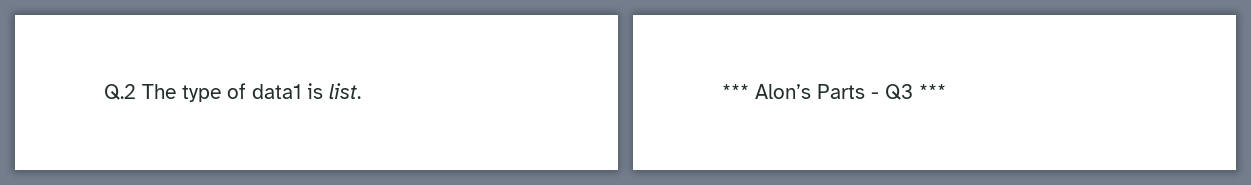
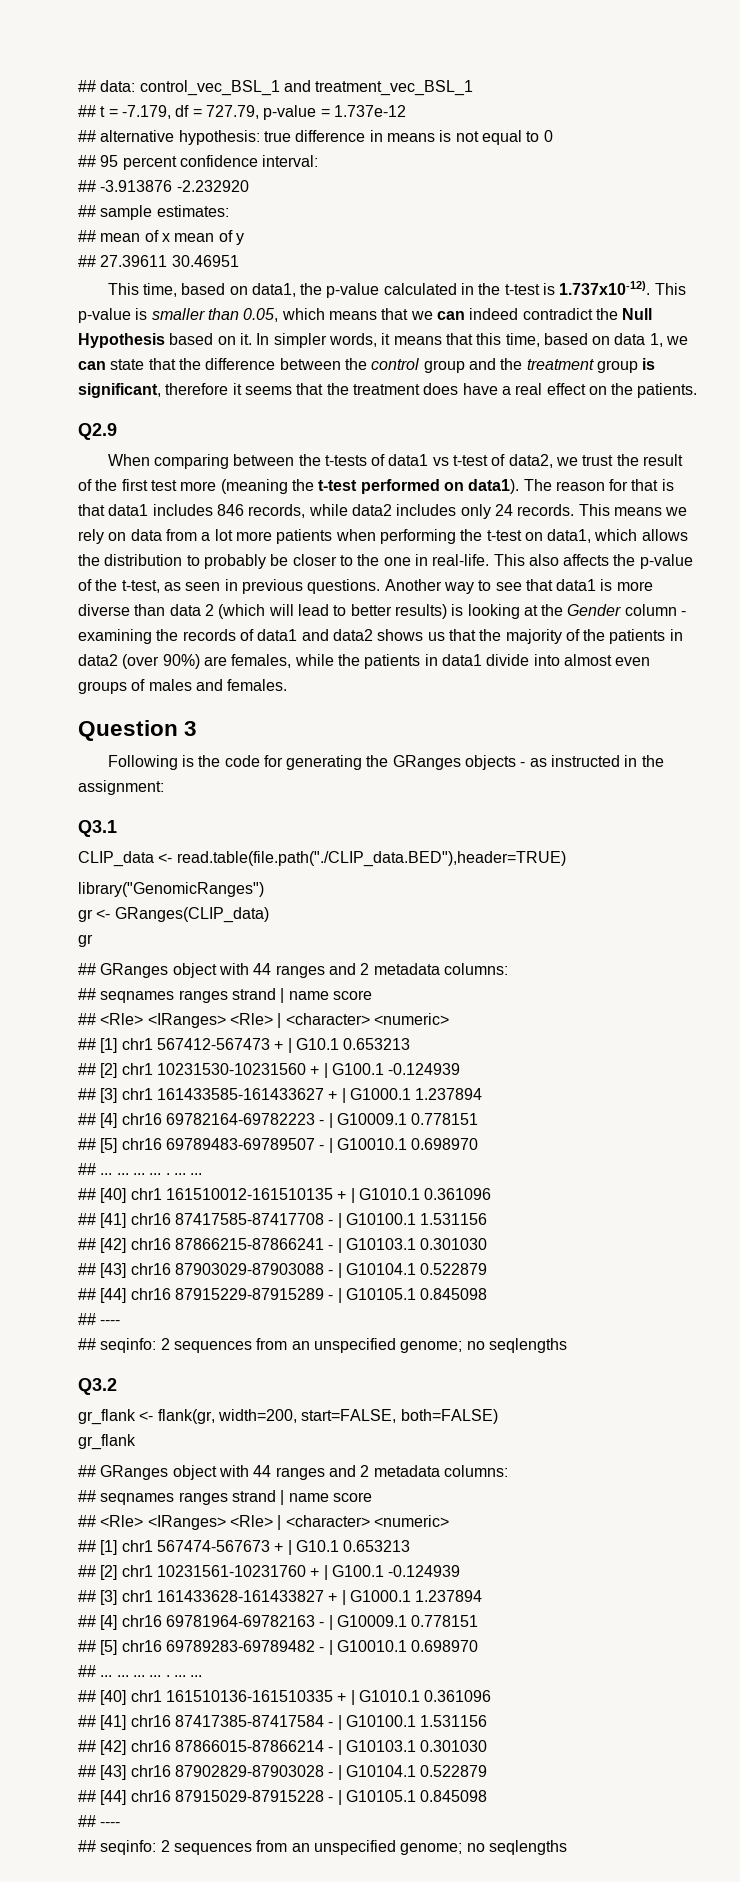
[104,83,361,102] [722,84,946,100] Q.2 The type of data1 is list. // *** Alon’s Parts - Q3 *** -> [78,80,474,96] [78,105,406,120] [78,130,553,145] [78,155,319,170] [78,180,249,192] [78,205,229,220] [78,230,244,245] [78,255,239,267] [107,281,686,298] [78,308,653,323] [78,333,689,348] [78,358,656,373] [78,383,698,398] [78,423,117,440] [107,454,684,469] [78,479,674,494] [78,504,688,519] [78,529,688,544] [78,554,693,569] [78,579,653,594] [78,604,687,619] [78,629,683,644] [78,654,651,669] [78,679,288,694] [78,720,198,741] [107,755,664,770] [78,780,164,795] [78,820,117,837] [78,851,566,867] [78,882,264,897] [78,907,269,923] [78,934,93,947] [78,963,508,978] [78,988,372,1003] [78,1013,449,1028] [78,1038,411,1053] [78,1063,461,1078] [78,1088,483,1103] [78,1113,479,1128] [78,1138,479,1153] [78,1163,203,1175] [78,1188,492,1203] [78,1213,488,1228] [78,1238,488,1253] [78,1263,488,1278] [78,1288,488,1303] [78,1313,121,1325] [78,1338,567,1353] [78,1378,117,1395] [78,1409,498,1425] [78,1434,136,1450] [78,1465,508,1480] [78,1490,372,1505] [78,1515,449,1530] [78,1540,411,1555] [78,1565,461,1580] [78,1590,483,1605] [78,1615,479,1630] [78,1640,479,1655] [78,1665,203,1677] [78,1690,492,1705] [78,1715,488,1730] [78,1740,488,1755] [78,1765,488,1780] [78,1790,488,1805] [78,1815,121,1827] [78,1840,567,1855] ## data: control_vec_BSL_1 and treatment_vec_BSL_1 // ## t = -7.179, df = 727.79, p-value = 1.737e-12 // ## alternative hypothesis: true difference in means is not equal to 0 // ## 95 percent confidence interval: // ## -3.913876 -2.232920 // ## sample estimates: // ## mean of x mean of y // ## 27.39611 30.46951 // This time, based on data1, the p-value calculated in the t-test is 1.737x10-12). This p-value is smaller than 0.05, which means that we can indeed contradict the Null Hypothesis based on it. In simpler words, it means that this time, based on data 1, we can state that the difference between the control group and the treatment group is significant, therefore it seems that the treatment does have a real effect on the patients. // Q2.9 // When comparing between the t-tests of data1 vs t-test of data2, we trust the result of the first test more (meaning the t-test performed on data1). The reason for that is that data1 includes 846 records, while data2 includes only 24 records. This means we rely on data from a lot more patients when performing the t-test on data1, which allows the distribution to probably be closer to the one in real-life. This also affects the p-value of the t-test, as seen in previous questions. Another way to see that data1 is more diverse than data 2 (which will lead to better results) is looking at the Gender column - examining the records of data1 and data2 shows us that the majority of the patients in data2 (over 90%) are females, while the patients in data1 divide into almost even groups of males and females. // Question 3 // Following is the code for generating the GRanges objects - as instructed in the assignment: // Q3.1 // CLIP_data <- read.table(file.path("./CLIP_data.BED"),header=TRUE) // library("GenomicRanges") // gr <- GRanges(CLIP_data) // gr // ## GRanges object with 44 ranges and 2 metadata columns: // ## seqnames ranges strand | name score // ## <Rle> <IRanges> <Rle> | <character> <numeric> // ## [1] chr1 567412-567473 + | G10.1 0.653213 // ## [2] chr1 10231530-10231560 + | G100.1 -0.124939 // ## [3] chr1 161433585-161433627 + | G1000.1 1.237894 // ## [4] chr16 69782164-69782223 - | G10009.1 0.778151 // ## [5] chr16 69789483-69789507 - | G10010.1 0.698970 // ## ... ... ... ... . ... ... // ## [40] chr1 161510012-161510135 + | G1010.1 0.361096 // ## [41] chr16 87417585-87417708 - | G10100.1 1.531156 // ## [42] chr16 87866215-87866241 - | G10103.1 0.301030 // ## [43] chr16 87903029-87903088 - | G10104.1 0.522879 // ## [44] chr16 87915229-87915289 - | G10105.1 0.845098 // ## ---- // ## seqinfo: 2 sequences from an unspecified genome; no seqlengths // Q3.2 // gr_flank <- flank(gr, width=200, start=FALSE, both=FALSE) // gr_flank // ## GRanges object with 44 ranges and 2 metadata columns: // ## seqnames ranges strand | name score // ## <Rle> <IRanges> <Rle> | <character> <numeric> // ## [1] chr1 567474-567673 + | G10.1 0.653213 // ## [2] chr1 10231561-10231760 + | G100.1 -0.124939 // ## [3] chr1 161433628-161433827 + | G1000.1 1.237894 // ## [4] chr16 69781964-69782163 - | G10009.1 0.778151 // ## [5] chr16 69789283-69789482 - | G10010.1 0.698970 // ## ... ... ... ... . ... ... // ## [40] chr1 161510136-161510335 + | G1010.1 0.361096 // ## [41] chr16 87417385-87417584 - | G10100.1 1.531156 // ## [42] chr16 87866015-87866214 - | G10103.1 0.301030 // ## [43] chr16 87902829-87903028 - | G10104.1 0.522879 // ## [44] chr16 87915029-87915228 - | G10105.1 0.845098 // ## ---- // ## seqinfo: 2 sequences from an unspecified genome; no seqlengths

